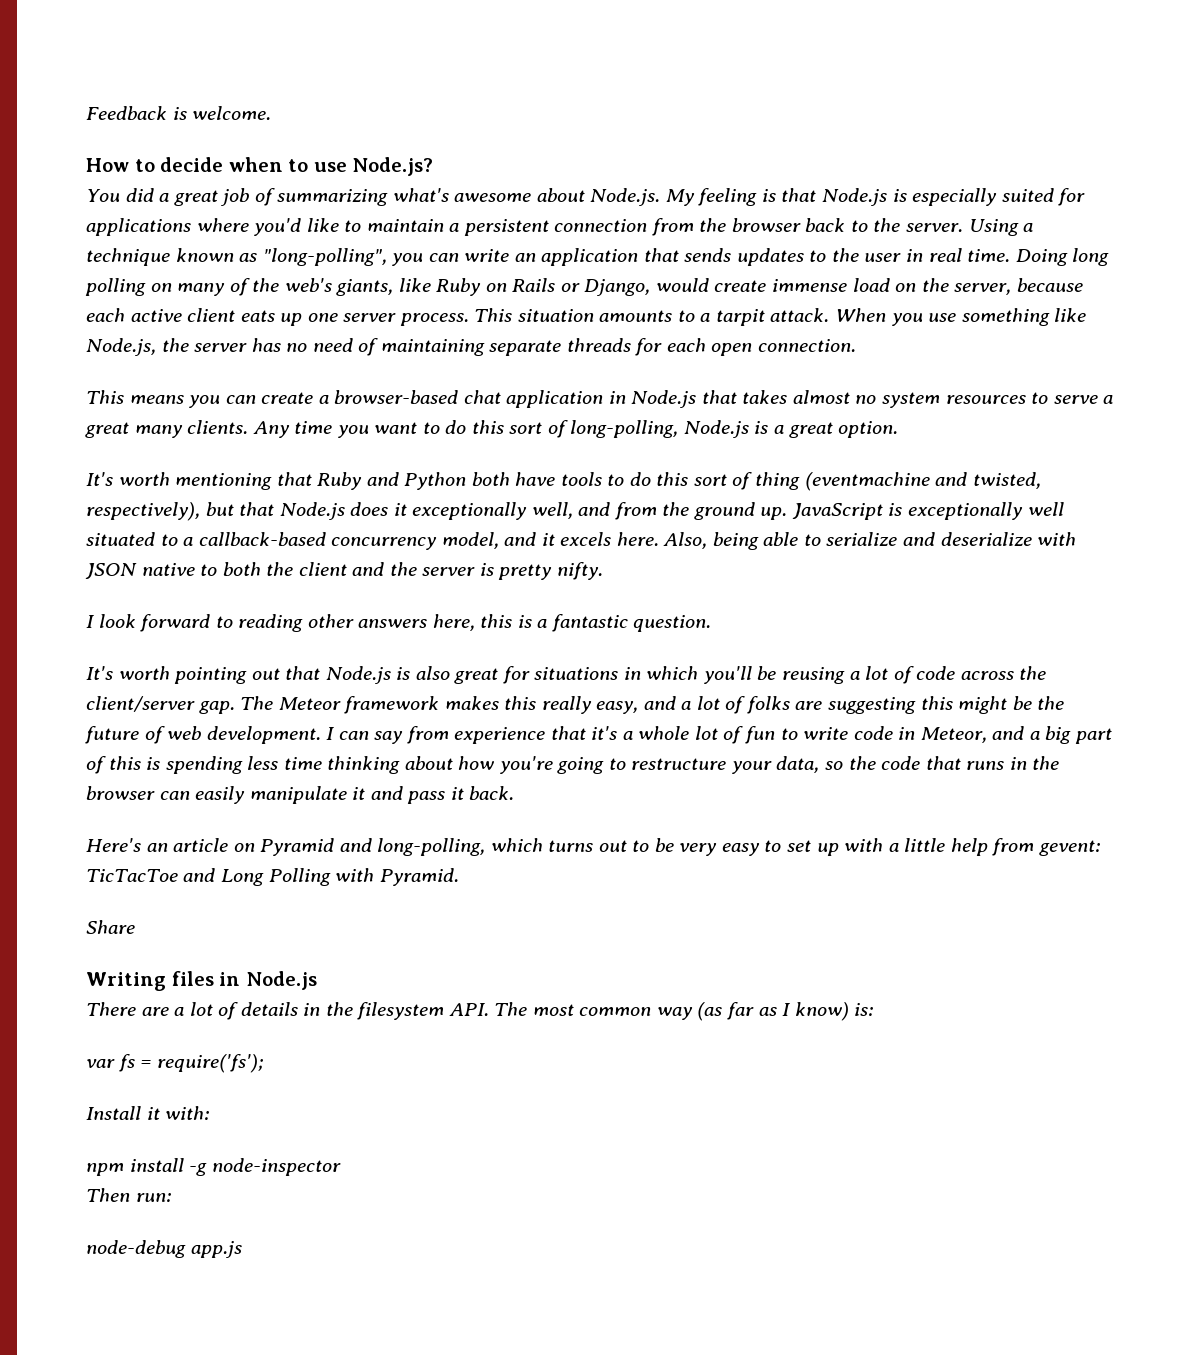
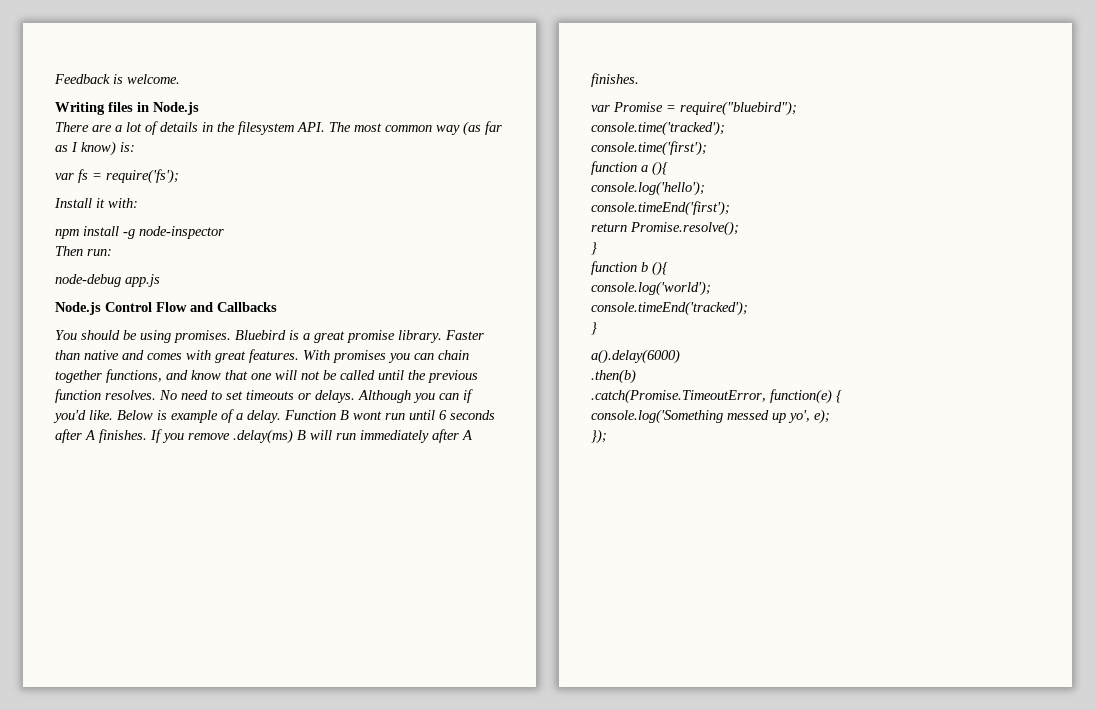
[86,157,434,176] [86,188,1086,206] [86,218,1034,236] [86,248,1110,266] [85,278,1083,296] [86,308,1087,326] [86,338,856,356] [86,390,1114,408] [85,420,899,438] [86,472,1041,491] [86,502,1064,521] [86,532,1077,550] [85,562,603,580] [86,614,712,632] [86,666,1047,684] [86,696,1065,714] [85,726,1112,744] [86,756,1060,774] [86,786,515,804] [86,838,1100,856] [86,868,459,886] [86,920,135,934] // How to decide when to use Node.js? // You did a great job of summarizing what's awesome about Node.js. My feeling is that Node.js is especially suited for applications where you'd like to maintain a persistent connection from the browser back to the server. Using a technique known as "long-polling", you can write an application that sends updates to the user in real time. Doing long polling on many of the web's giants, like Ruby on Rails or Django, would create immense load on the server, because each active client eats up one server process. This situation amounts to a tarpit attack. When you use something like Node.js, the server has no need of maintaining separate threads for each open connection. // This means you can create a browser-based chat application in Node.js that takes almost no system resources to serve a great many clients. Any time you want to do this sort of long-polling, Node.js is a great option. // It's worth mentioning that Ruby and Python both have tools to do this sort of thing (eventmachine and twisted, respectively), but that Node.js does it exceptionally well, and from the ground up. JavaScript is exceptionally well situated to a callback-based concurrency model, and it excels here. Also, being able to serialize and deserialize with JSON native to both the client and the server is pretty nifty. // I look forward to reading other answers here, this is a fantastic question. // It's worth pointing out that Node.js is also great for situations in which you'll be reusing a lot of code across the client/server gap. The Meteor framework makes this really easy, and a lot of folks are suggesting this might be the future of web development. I can say from experience that it's a whole lot of fun to write code in Meteor, and a big part of this is spending less time thinking about how you're going to restructure your data, so the code that runs in the browser can easily manipulate it and pass it back. // Here's an article on Pyramid and long-polling, which turns out to be very easy to set up with a little help from gevent: TicTacToe and Long Polling with Pyramid. // Share -> (180, 79) none
(242, 1249) none -> [55,302,277,315] [55,330,484,343] [55,349,469,363] [55,369,478,383] [55,389,473,403] [53,409,495,423] [55,429,472,444] [591,73,639,87] [591,101,797,116] [591,121,725,136] [591,141,707,156] [591,161,668,176] [591,181,705,196] [591,201,730,216] [591,221,739,236] [591,242,597,255] [591,261,668,276] [591,281,711,296] [591,301,748,316] [591,322,597,335] [591,349,680,364] [591,369,636,384] [591,389,842,404] [591,409,830,424] [591,429,607,444] // Node.js Control Flow and Callbacks // You should be using promises. Bluebird is a great promise library. Faster than native and comes with great features. With promises you can chain together functions, and know that one will not be called until the previous function resolves. No need to set timeouts or delays. Although you can if you'd like. Below is example of a delay. Function B wont run until 6 seconds after A finishes. If you remove .delay(ms) B will run immediately after A finishes. // var Promise = require("bluebird"); // console.time('tracked'); // console.time('first'); // function a (){ // console.log('hello'); // console.timeEnd('first'); // return Promise.resolve(); // } // function b (){ // console.log('world'); // console.timeEnd('tracked'); // } // a().delay(6000) // .then(b) // .catch(Promise.TimeoutError, function(e) { // console.log('Something messed up yo', e); // });

